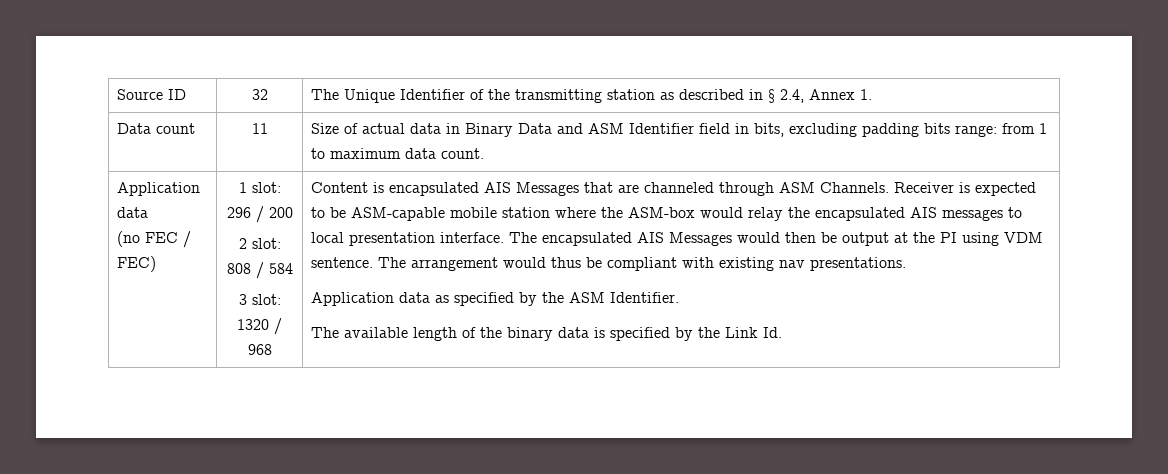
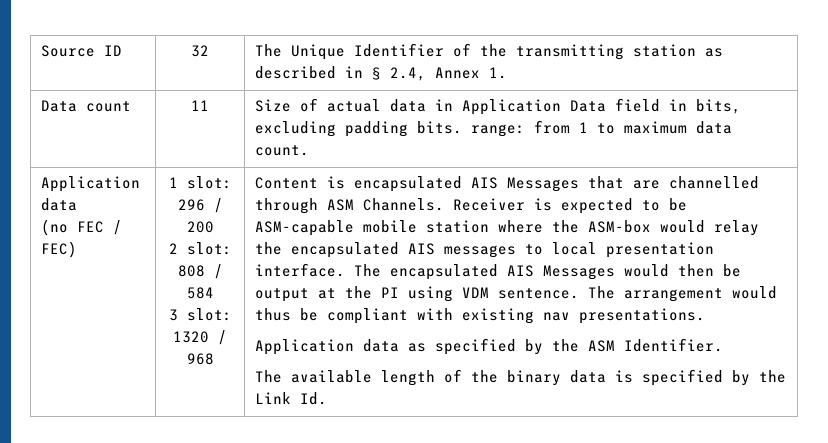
[464,123,694,137] Binary Data and ASM Identifier -> [462,99,607,115] Application Data
[923,123,950,134] bits -> [417,121,463,134] bits.
[643,182,714,193] channeled -> [669,176,760,189] channelled

